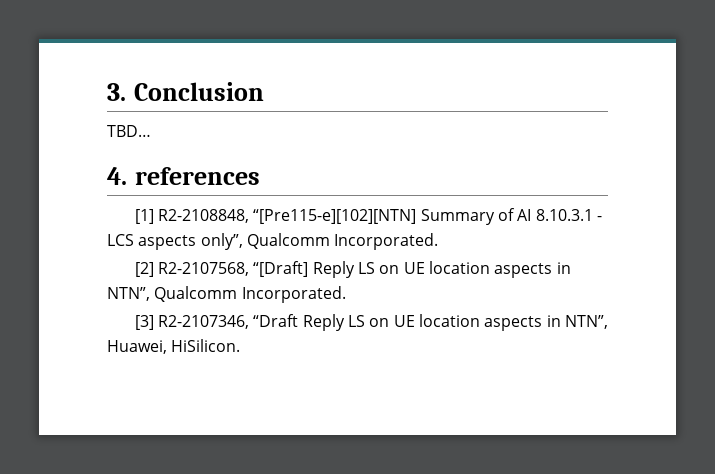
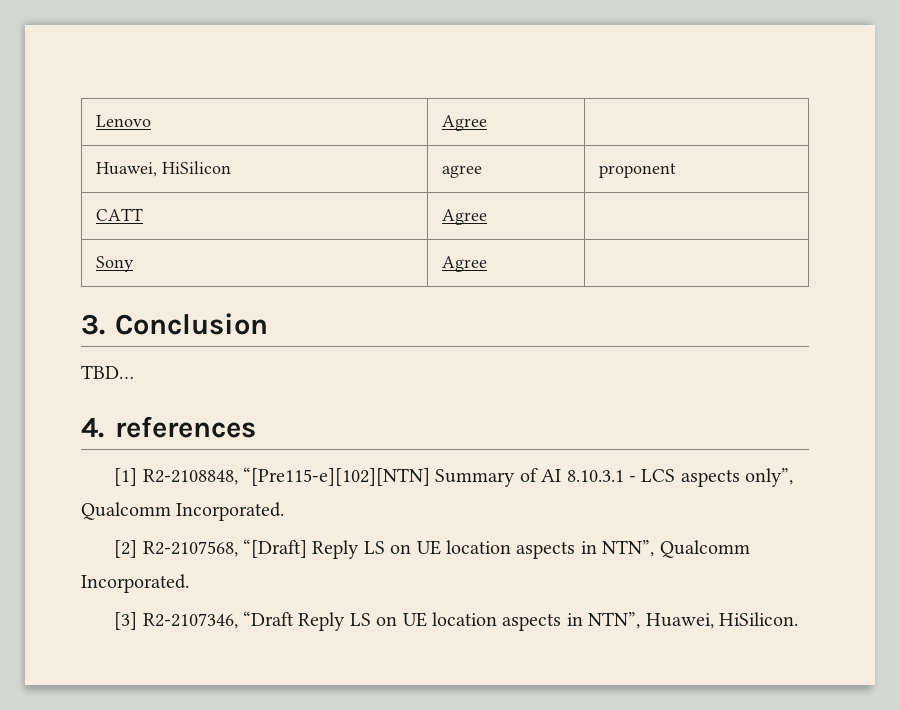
(107, 92) none -> [96,115,152,127] [442,115,488,131] [96,161,232,177] [442,165,483,178] [599,163,677,178] [96,208,144,221] [442,209,488,225] [96,256,135,272] [442,256,488,272] Lenovo | Agree | // Huawei, HiSilicon | agree | proponent // CATT | Agree | // Sony | Agree | //

